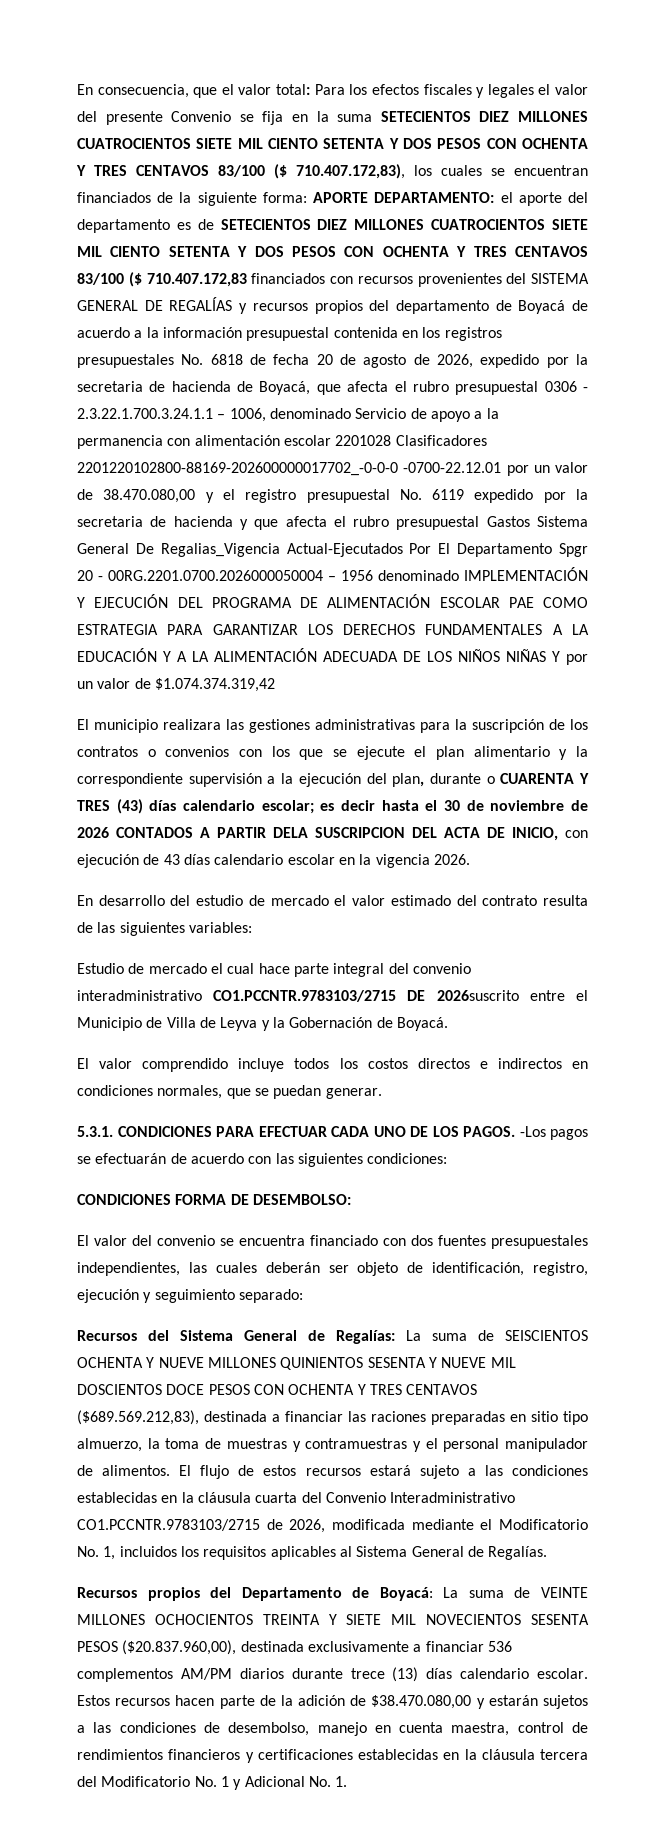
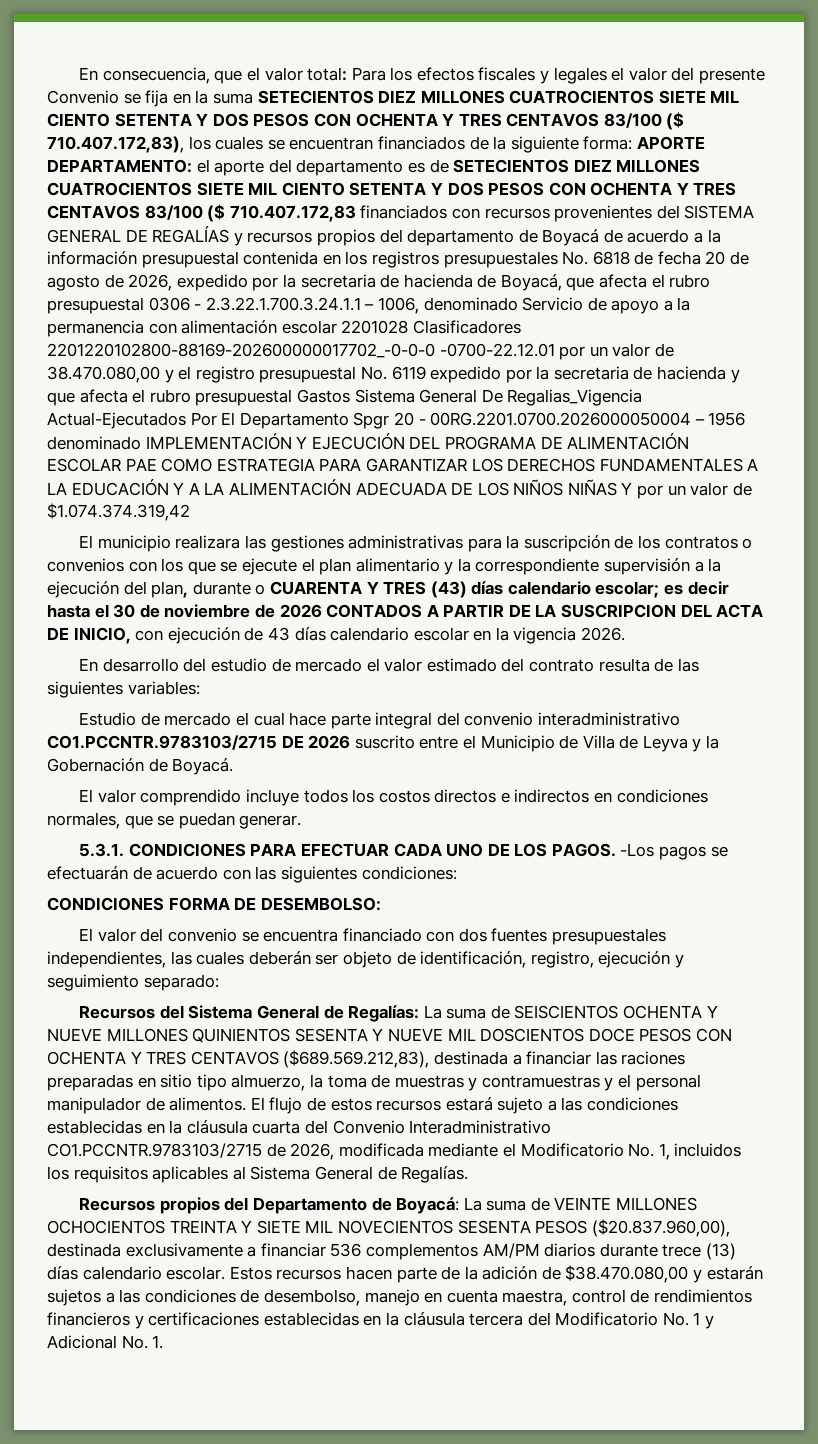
[273,827,308,838] DELA -> [508,604,557,617] DE LA
[436,990,519,1001] 2026suscrito -> [308,735,415,749] 2026 suscrito

